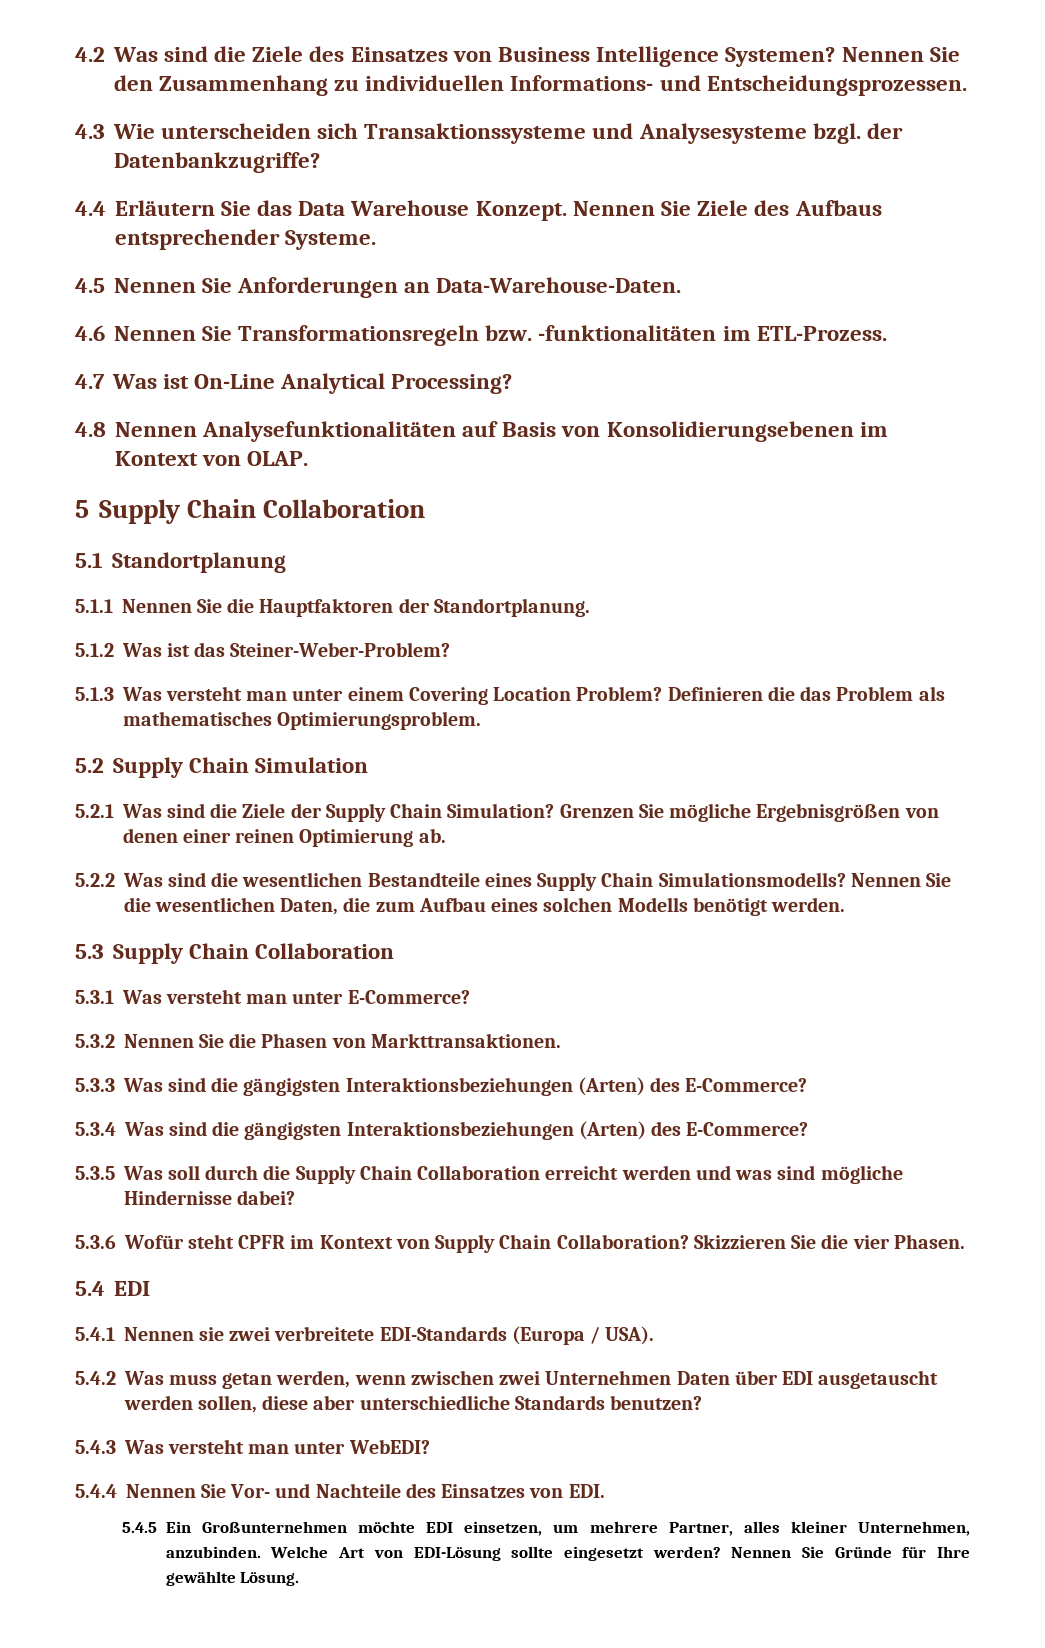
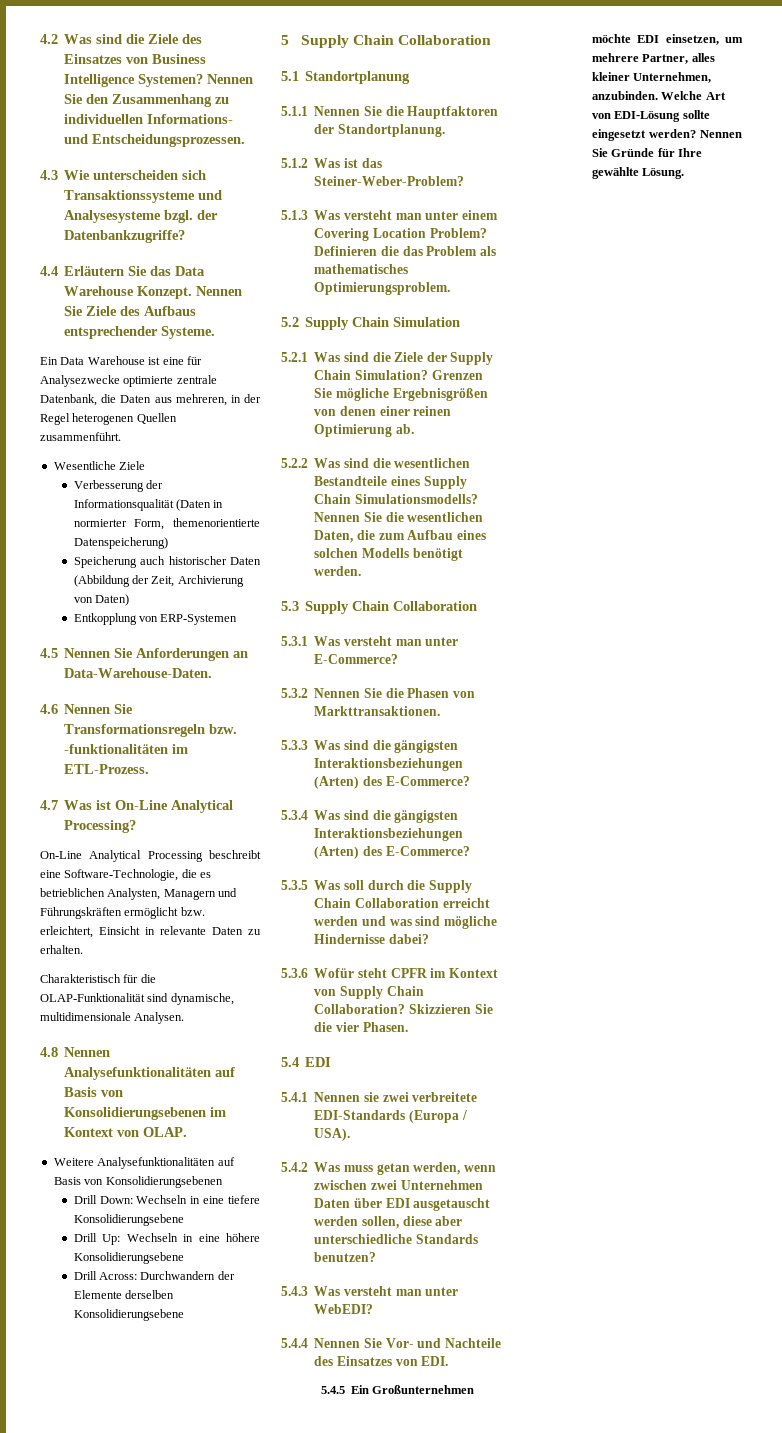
(376, 240) none -> [40,356,202,365] [40,375,217,387] [40,394,261,406] [40,413,177,425] [40,432,121,441] [53,461,146,470] [73,480,164,492] [73,499,224,511] [73,518,260,530] [73,537,168,549] [73,556,261,568] [73,575,244,587] [73,594,130,606] [73,613,238,625] // Ein Data Warehouse ist eine für Analysezwecke optimierte zentrale Datenbank, die Daten aus mehreren, in der Regel heterogenen Quellen zusammenführt. // Wesentliche Ziele // Verbesserung der Informationsqualität (Daten in normierter Form, themenorientierte Datenspeicherung) // Speicherung auch historischer Daten (Abbildung der Zeit, Archivierung von Daten) // Entkopplung von ERP-Systemen
(513, 384) none -> [40,850,261,862] [40,869,212,881] [40,888,238,900] [40,907,205,919] [40,926,261,938] [40,945,83,954] [40,974,156,983] [40,993,234,1005] [40,1012,185,1024] // On-Line Analytical Processing beschreibt eine Software-Technologie, die es betrieblichen Analysten, Managern und Führungskräften ermöglicht bzw. erleichtert, Einsicht in relevante Daten zu erhalten. // Charakteristisch für die OLAP-Funktionalität sind dynamische, multidimensionale Analysen.
(308, 458) none -> [53,1157,235,1169] [53,1176,223,1188] [73,1195,260,1204] [73,1214,184,1226] [73,1233,260,1245] [73,1252,184,1264] [73,1271,235,1280] [73,1290,175,1299] [73,1309,184,1321] // Weitere Analysefunktionalitäten auf Basis von Konsolidierungsebenen // Drill Down: Wechseln in eine tiefere Konsolidierungsebene // Drill Up: Wechseln in eine höhere Konsolidierungsebene // Drill Across: Durchwandern der Elemente derselben Konsolidierungsebene

